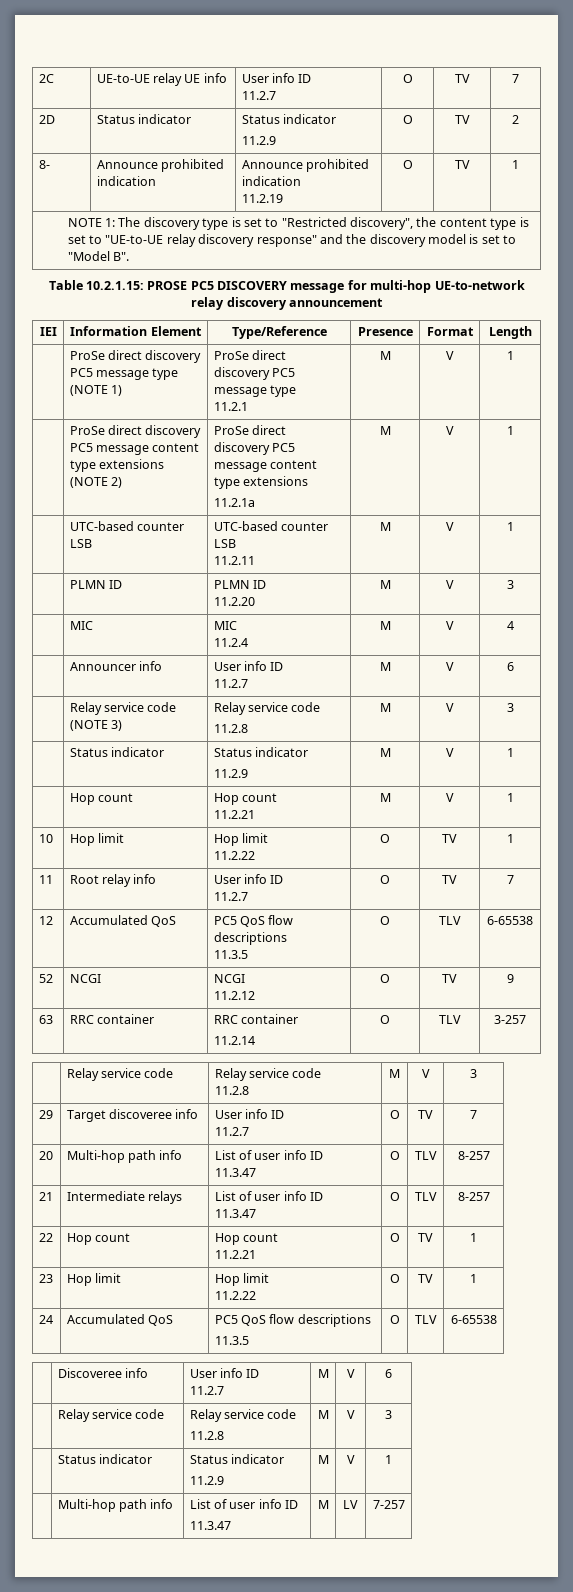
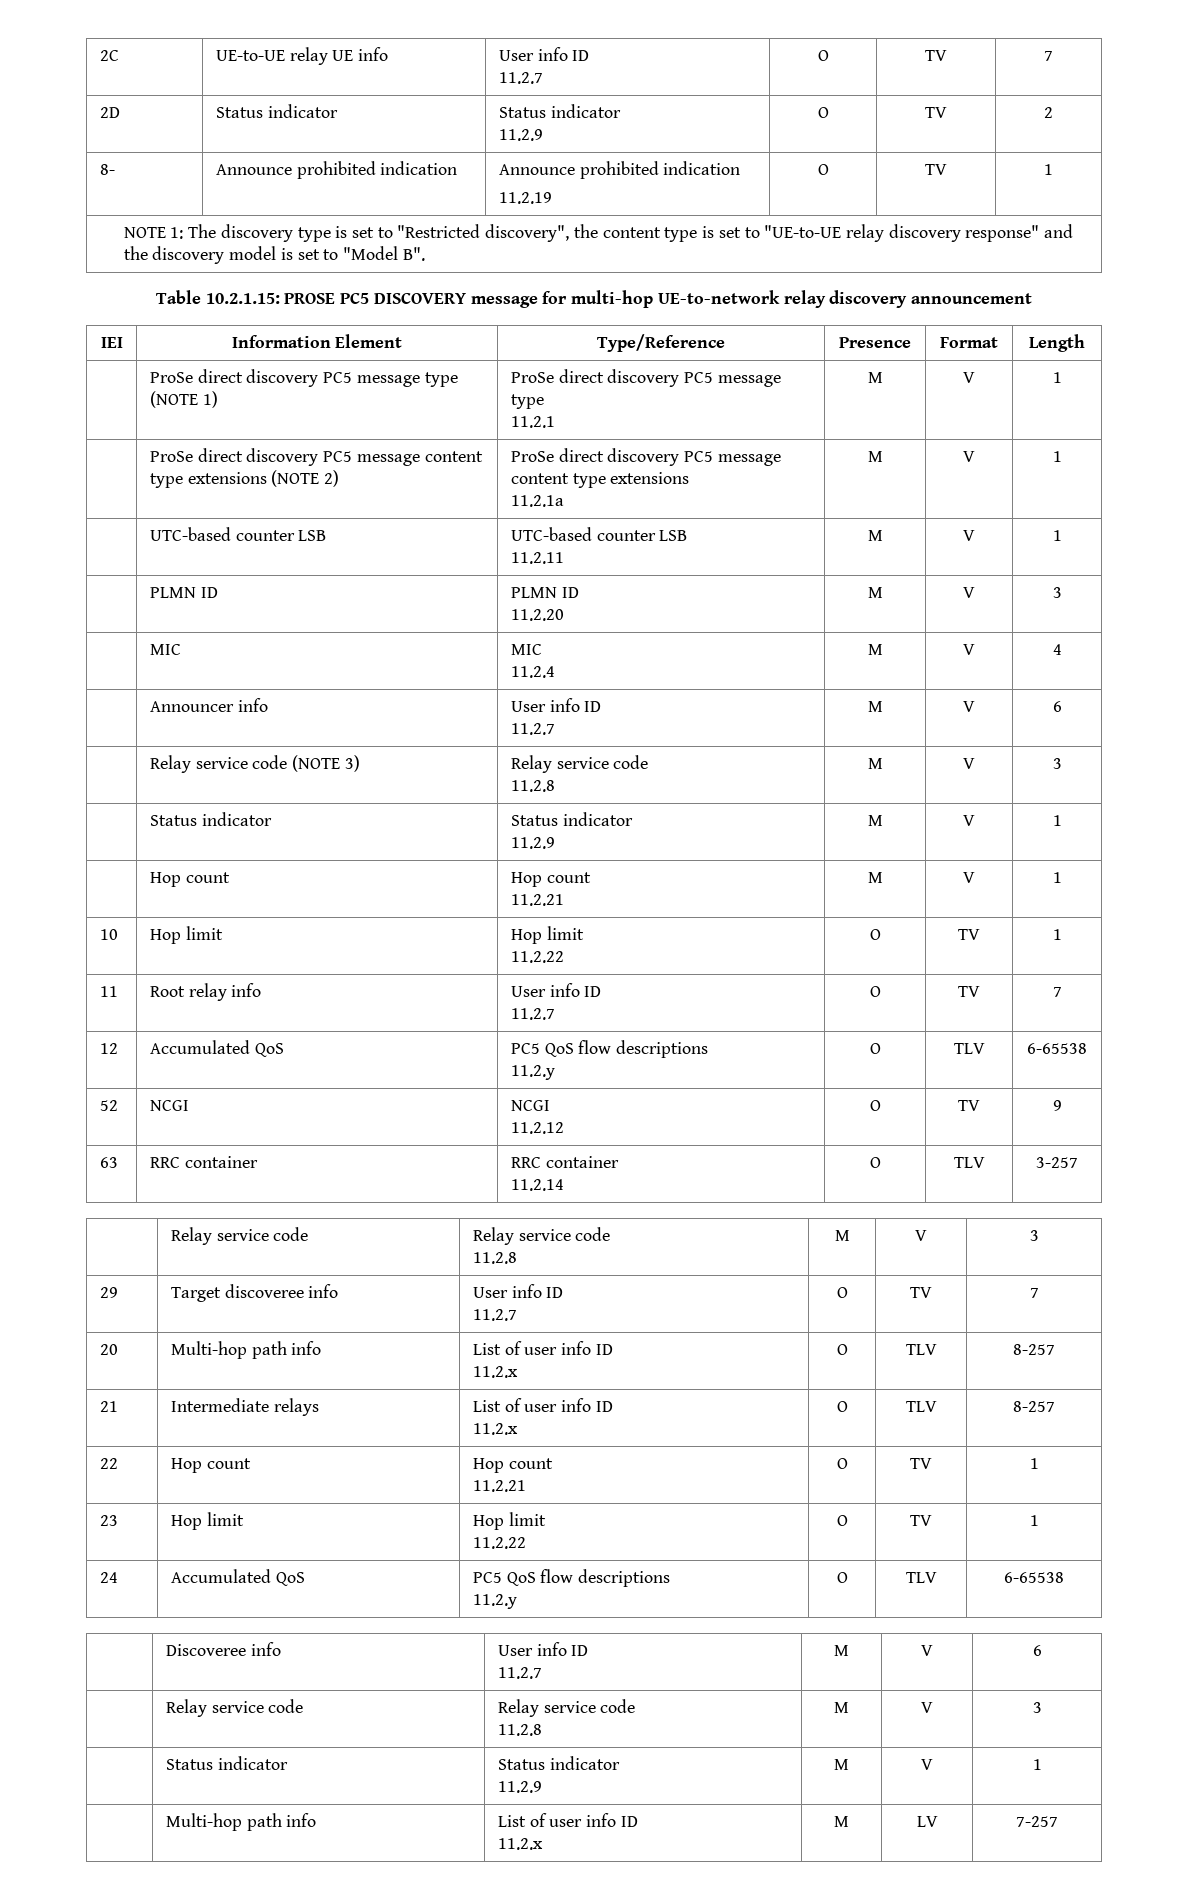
[213,950,248,959] 11.3.5 -> [510,1065,555,1080] 11.2.y
[214,1168,256,1177] 11.3.47 -> [472,1366,518,1378] 11.2.x
[214,1209,256,1218] 11.3.47 -> [472,1423,518,1435] 11.2.x
[214,1336,249,1345] 11.3.5 -> [472,1594,517,1609] 11.2.y
[189,1521,231,1530] 11.3.47 -> [497,1838,543,1850] 11.2.x

